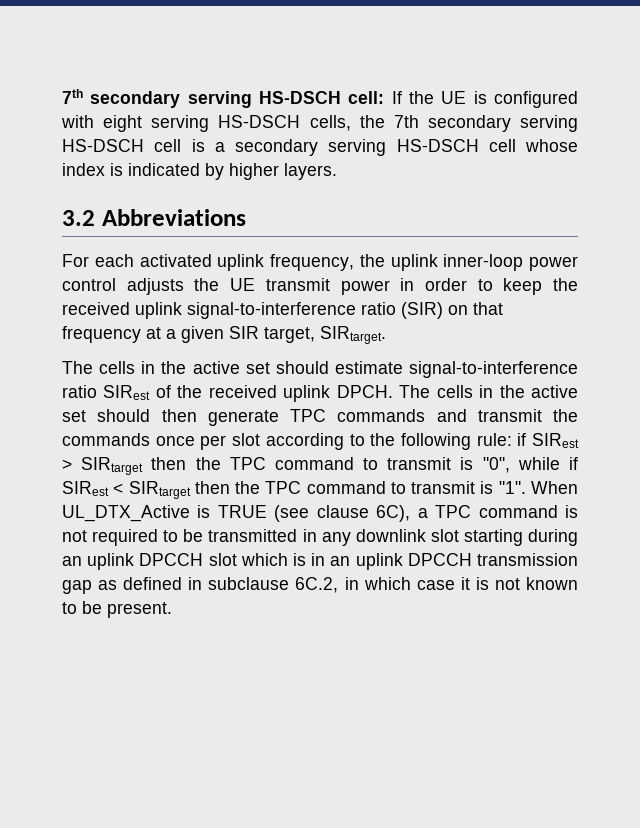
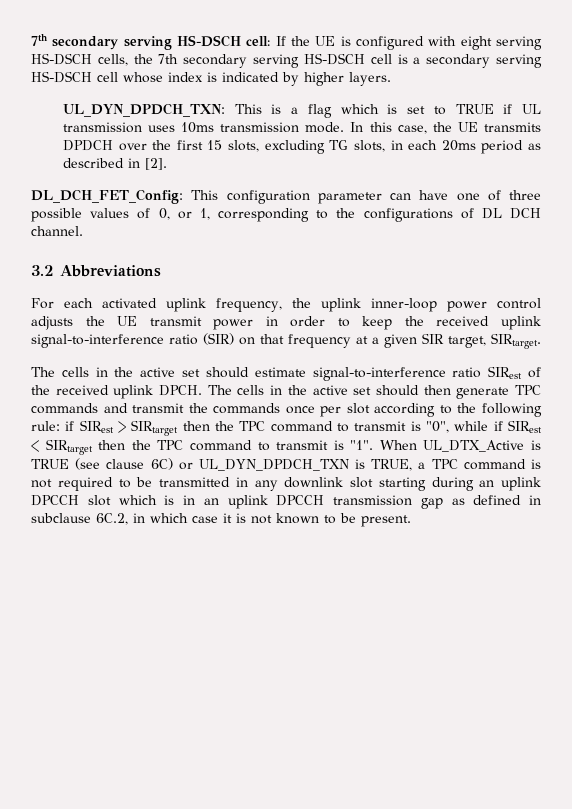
(337, 171) none -> [62,103,541,118] [62,122,541,134] [62,140,541,154] [62,158,167,170] [31,189,541,204] [31,208,542,222] [31,226,83,236] // UL_DYN_DPDCH_TXN: This is a flag which is set to TRUE if UL transmission uses 10ms transmission mode. In this case, the UE transmits DPDCH over the first 15 slots, excluding TG slots, in each 20ms period as described in [2]. // DL_DCH_FET_Config: This configuration parameter can have one of three possible values of 0, or 1, corresponding to the configurations of DL DCH channel.
[376,505,411,522] 6C), -> [150,458,413,471] 6C) or UL_DYN_DPDCH_TXN is TRUE,

